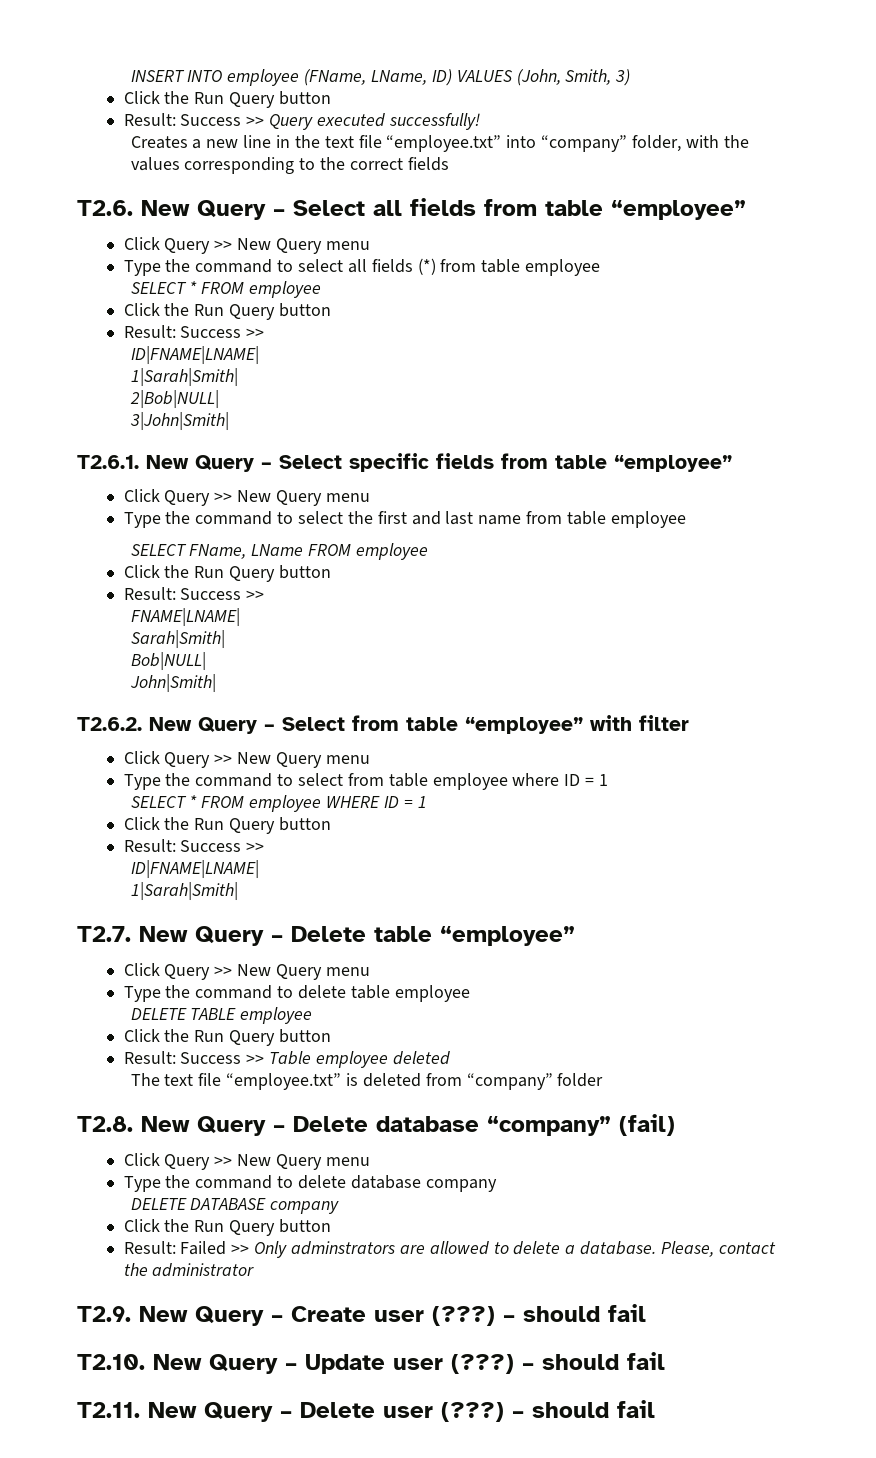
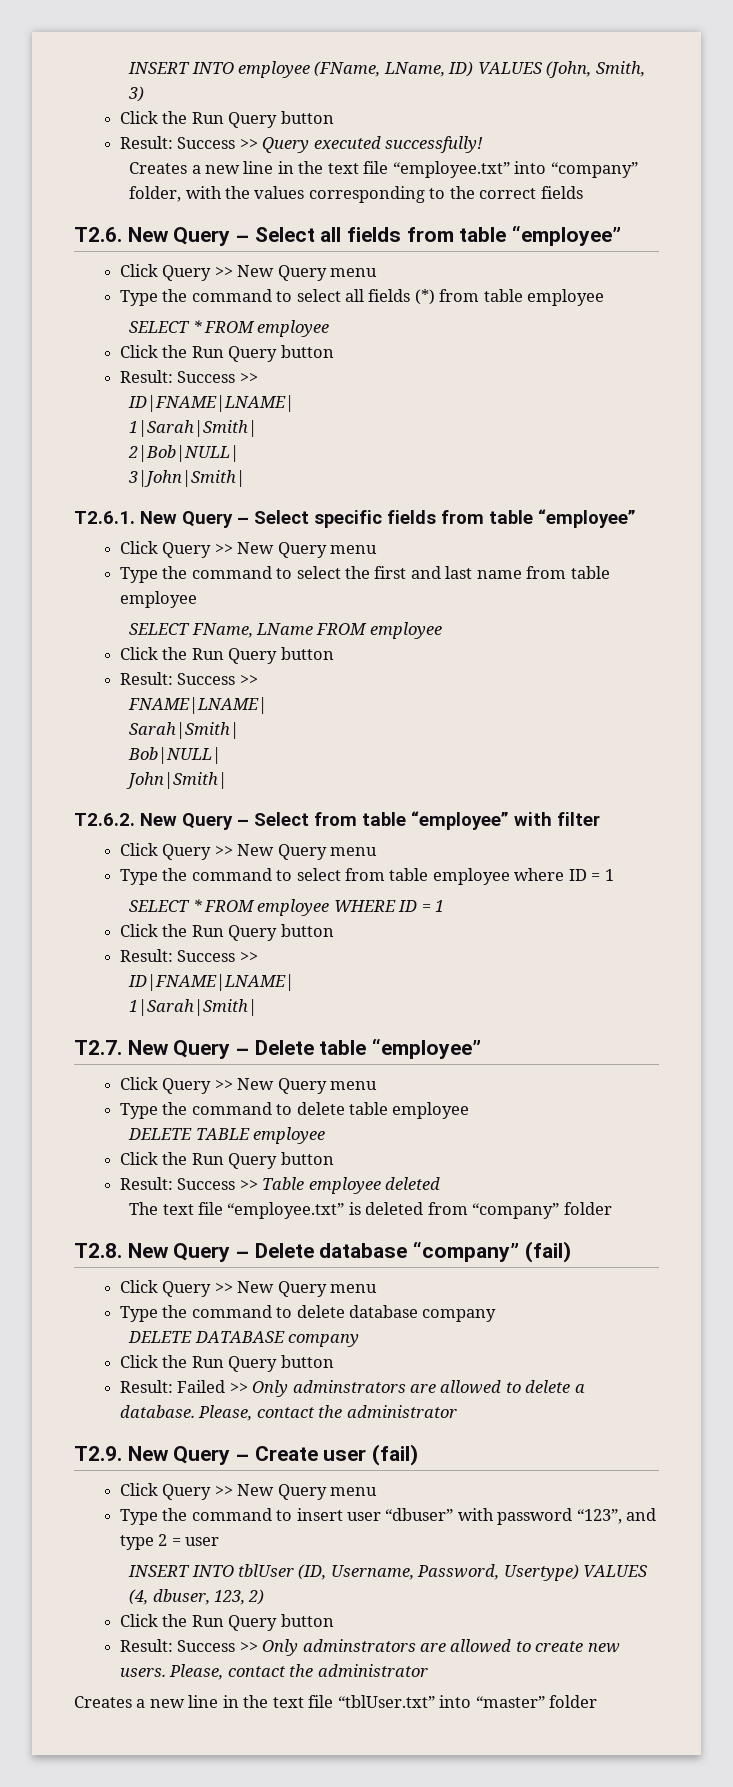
[432,1304,646,1326] [77,1352,665,1374] [77,1400,655,1422] (???) – should fail // T2.10. New Query – Update user (???) – should fail // T2.11. New Query – Delete user (???) – should fail -> [372,1444,419,1466] [119,1483,377,1500] [119,1508,657,1525] [119,1534,220,1550] [128,1564,649,1581] [129,1589,265,1605] [119,1614,334,1631] [119,1639,620,1656] [119,1664,428,1680] [74,1695,598,1708] (fail) // Click Query >> New Query menu // Type the command to insert user “dbuser” with password “123”, and type 2 = user // INSERT INTO tblUser (ID, Username, Password, Usertype) VALUES (4, dbuser, 123, 2) // Click the Run Query button // Result: Success >> Only adminstrators are allowed to create new users. Please, contact the administrator // Creates a new line in the text file “tblUser.txt” into “master” folder

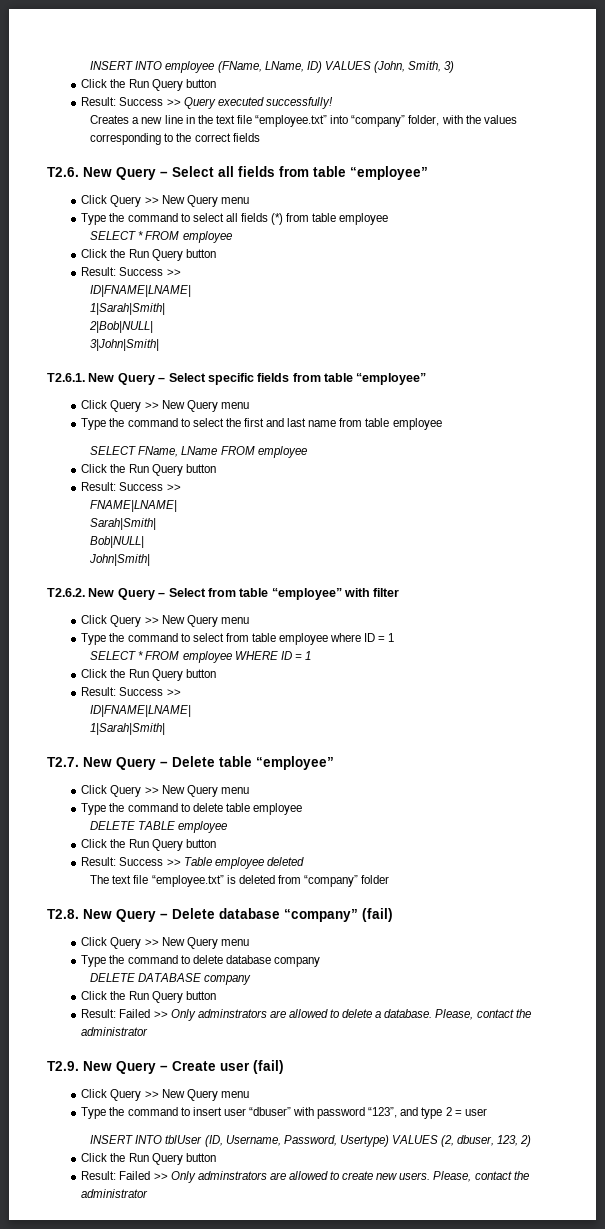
[129,1589,149,1605] (4, -> [441,1135,455,1147] (2,
[177,1640,236,1652] Success -> [119,1171,151,1180] Failed
[74,1695,598,1708] // Creates a new line in the text file “tblUser.txt” into “master” folder -> (149, 1193) none

